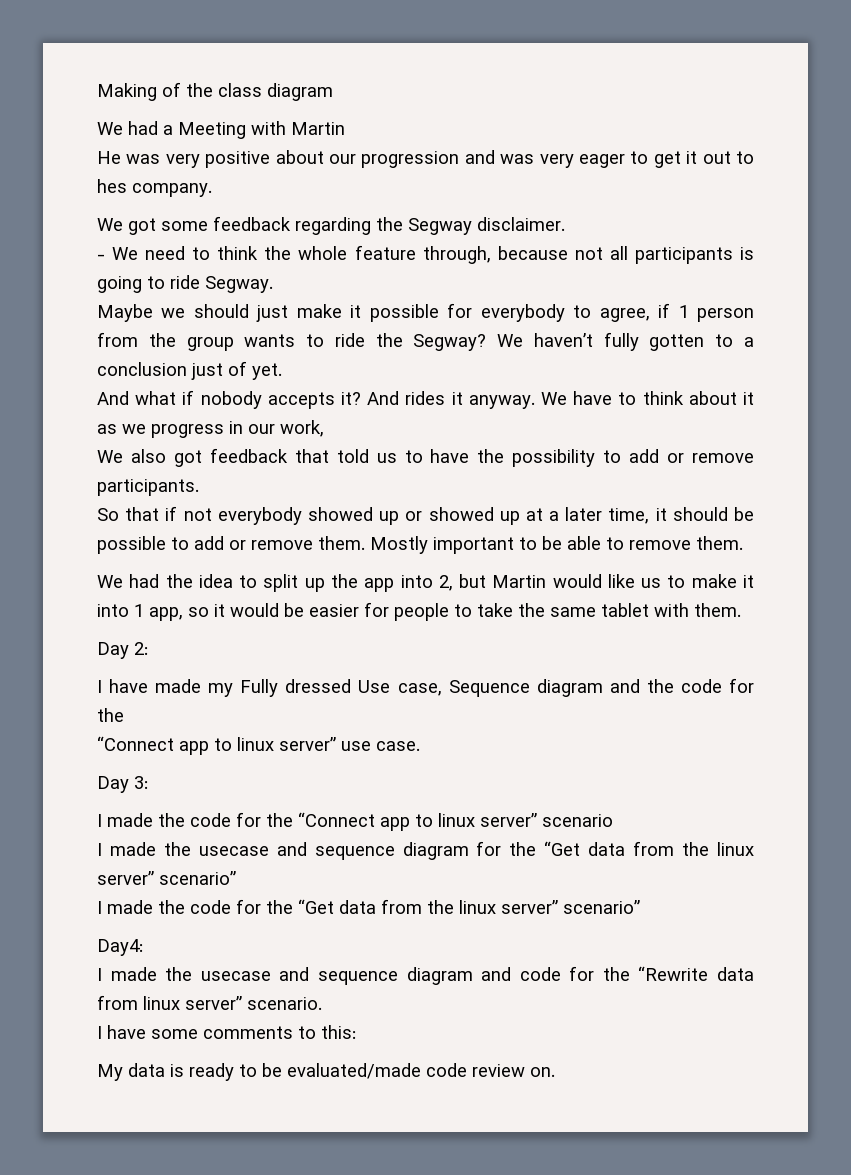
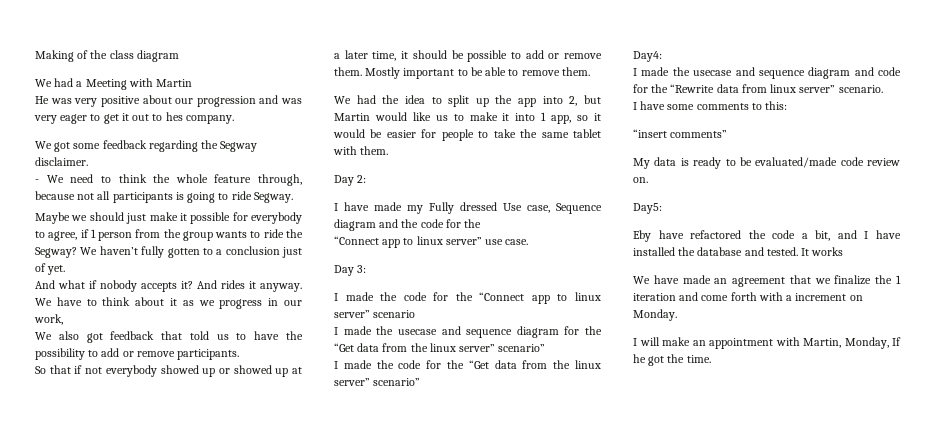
(356, 1032) none -> [633,129,728,138] // “insert comments”
(555, 1072) none -> [633,203,662,214] [633,230,901,242] [633,247,844,256] [633,275,901,287] [633,292,863,301] [633,309,677,321] [633,337,901,349] [633,354,711,366] // Day5: // Eby have refactored the code a bit, and I have installed the database and tested. It works // We have made an agreement that we finalize the 1 iteration and come forth with a increment on Monday. // I will make an appointment with Martin, Monday, If he got the time.

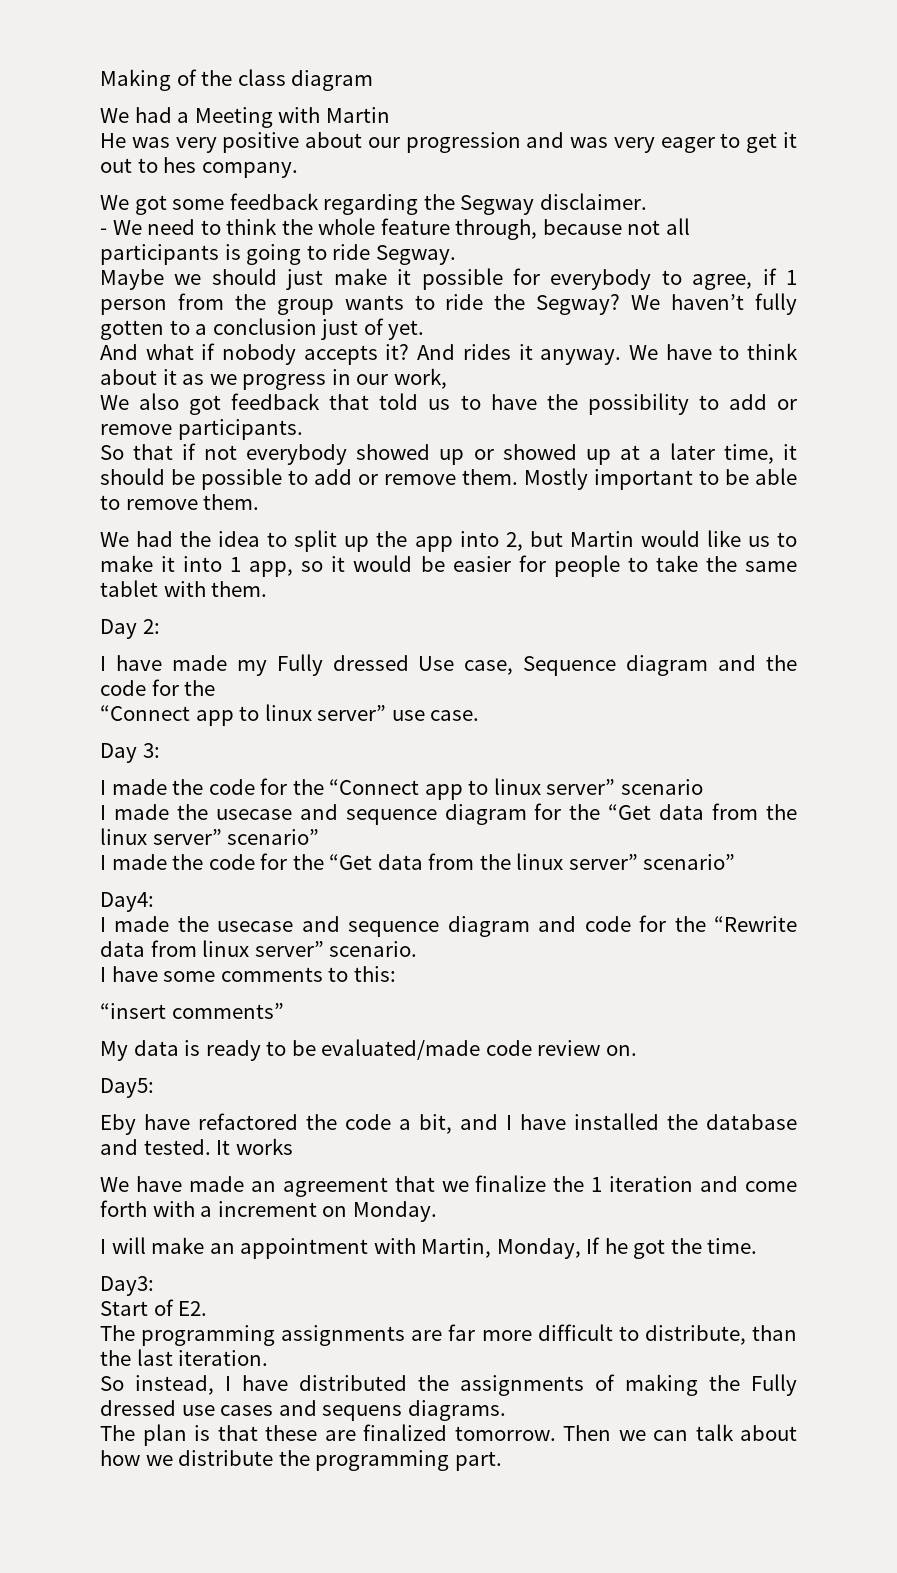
(711, 359) none -> [100,1276,154,1296] [100,1299,208,1316] [100,1324,797,1346] [100,1349,269,1366] [100,1374,797,1396] [100,1400,506,1421] [100,1424,797,1446] [100,1450,502,1471] // Day3: // Start of E2. // The programming assignments are far more difficult to distribute, than the last iteration. // So instead, I have distributed the assignments of making the Fully dressed use cases and sequens diagrams. // The plan is that these are finalized tomorrow. Then we can talk about how we distribute the programming part.

